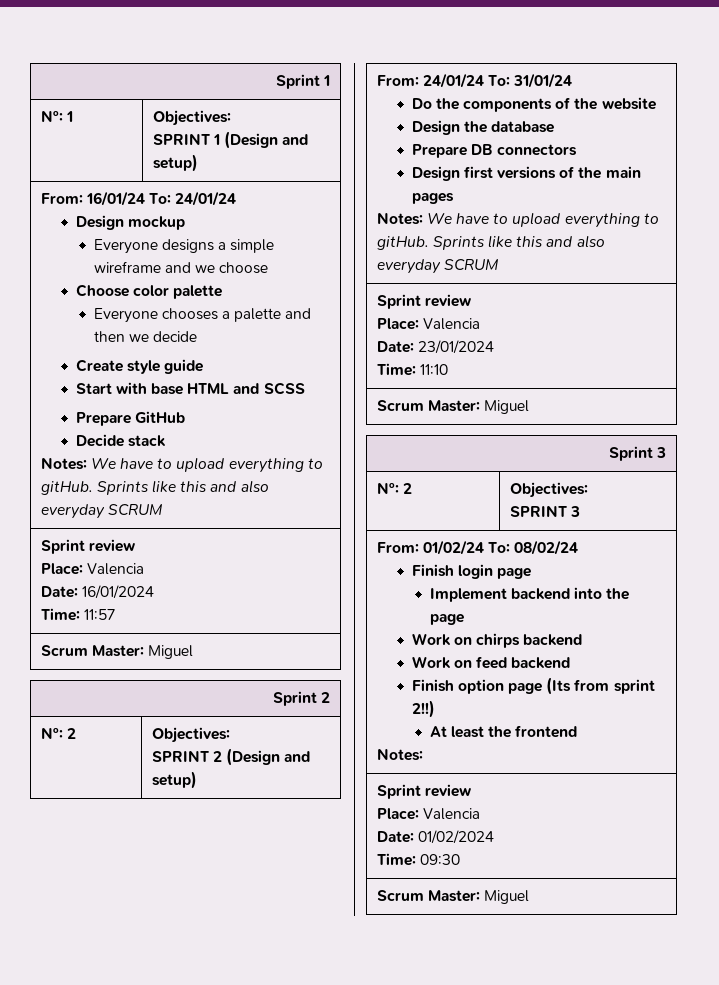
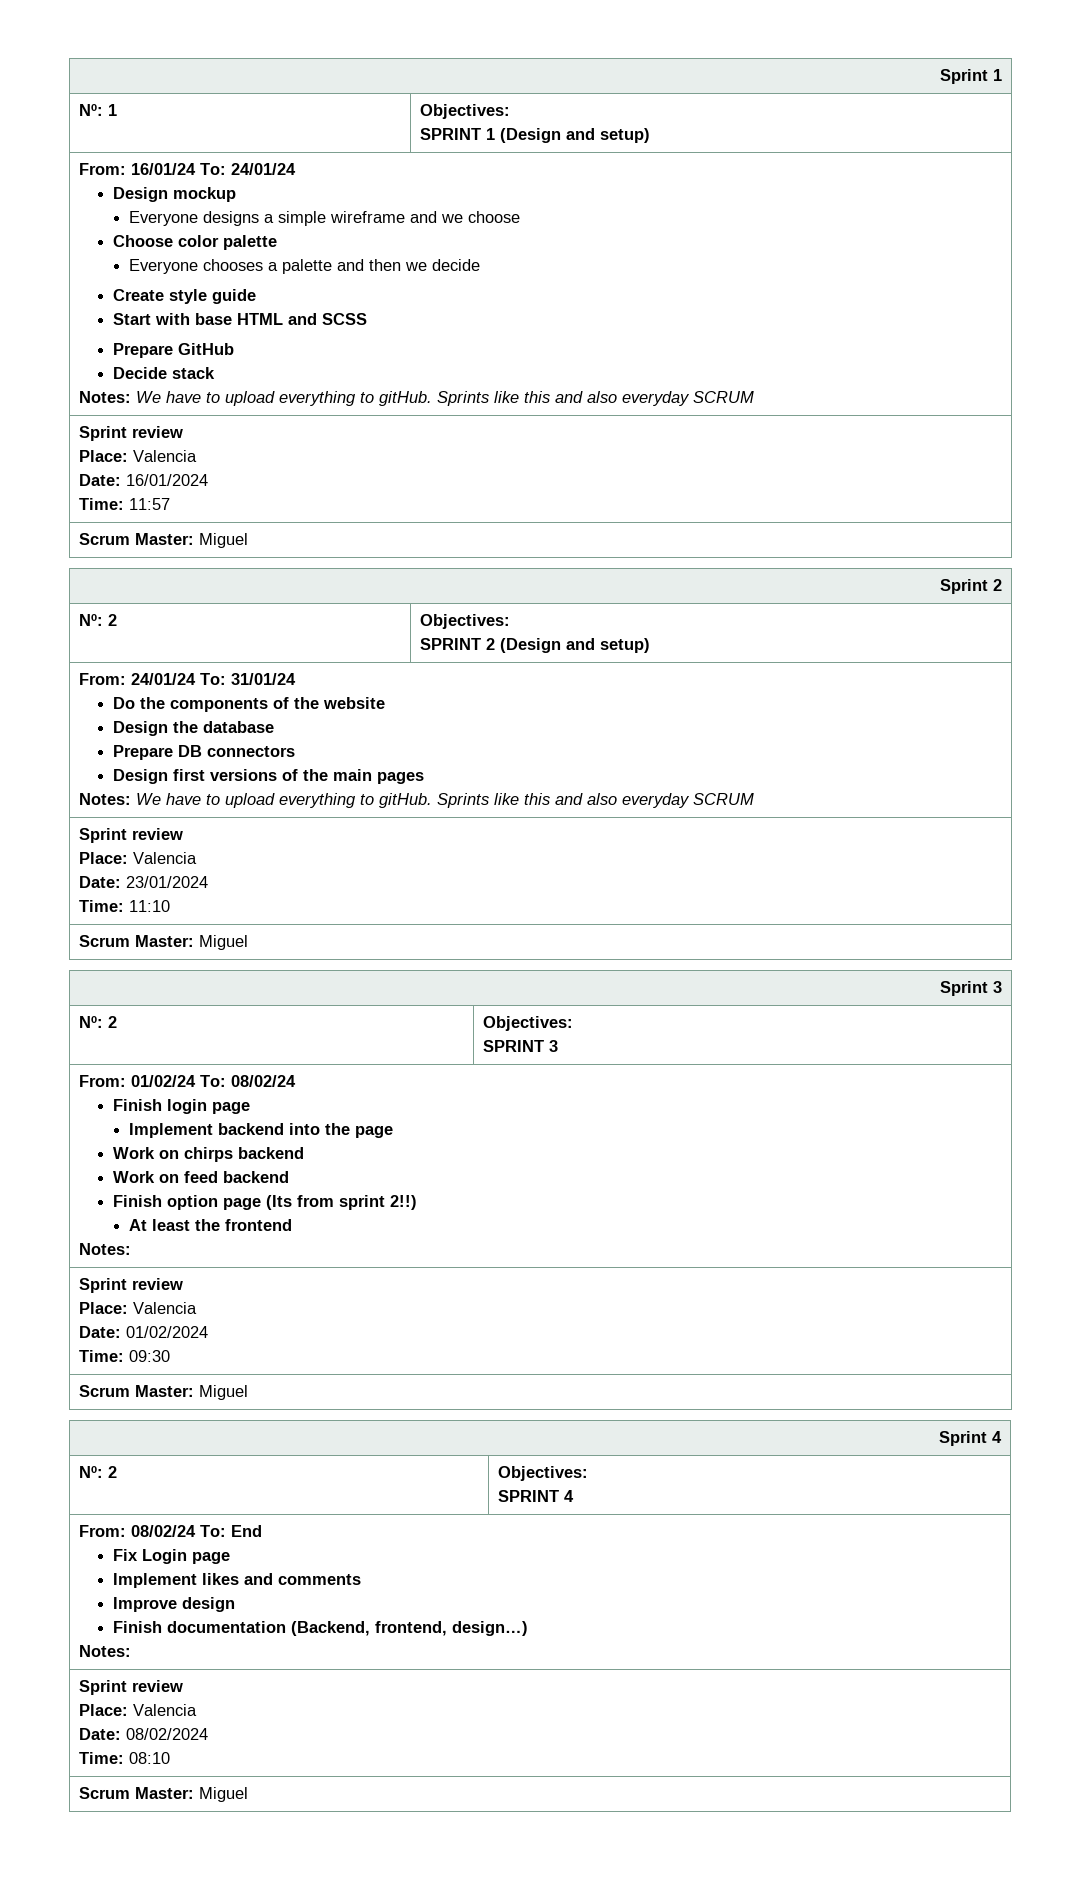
(530, 897) none -> [939,1431,1003,1446] [78,1466,117,1478] [497,1466,588,1481] [497,1490,574,1502] [78,1525,262,1537] [112,1549,230,1564] [112,1573,361,1588] [112,1597,235,1612] [112,1621,528,1636] [78,1645,131,1657] [78,1680,183,1695] [78,1704,197,1716] [78,1728,208,1740] [78,1752,170,1764] [78,1787,248,1802] // Sprint 4 // Nº: 2 | Objectives: // SPRINT 4 // From: 08/02/24 To: End // Fix Login page // Implement likes and comments // Improve design // Finish documentation (Backend, frontend, design…) // Notes: // Sprint review // Place: Valencia // Date: 08/02/2024 // Time: 08:10 // Scrum Master: Miguel

